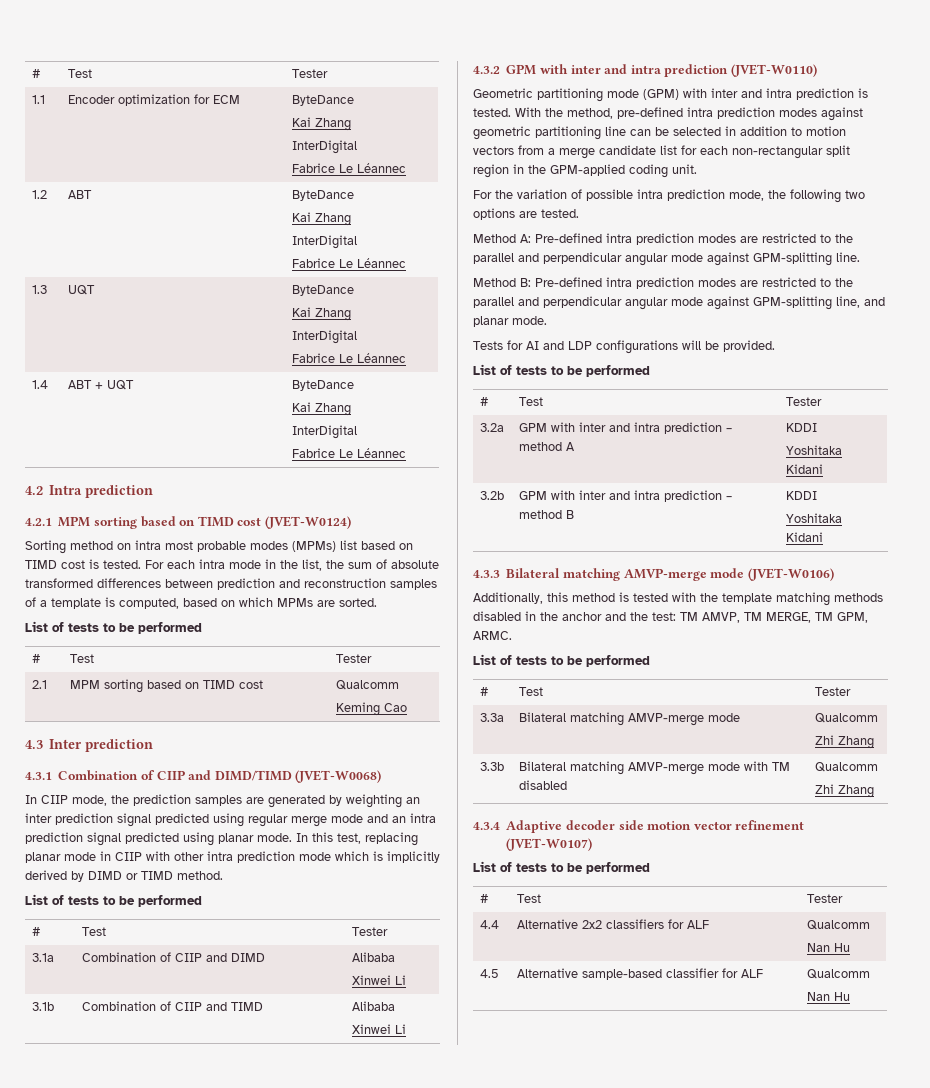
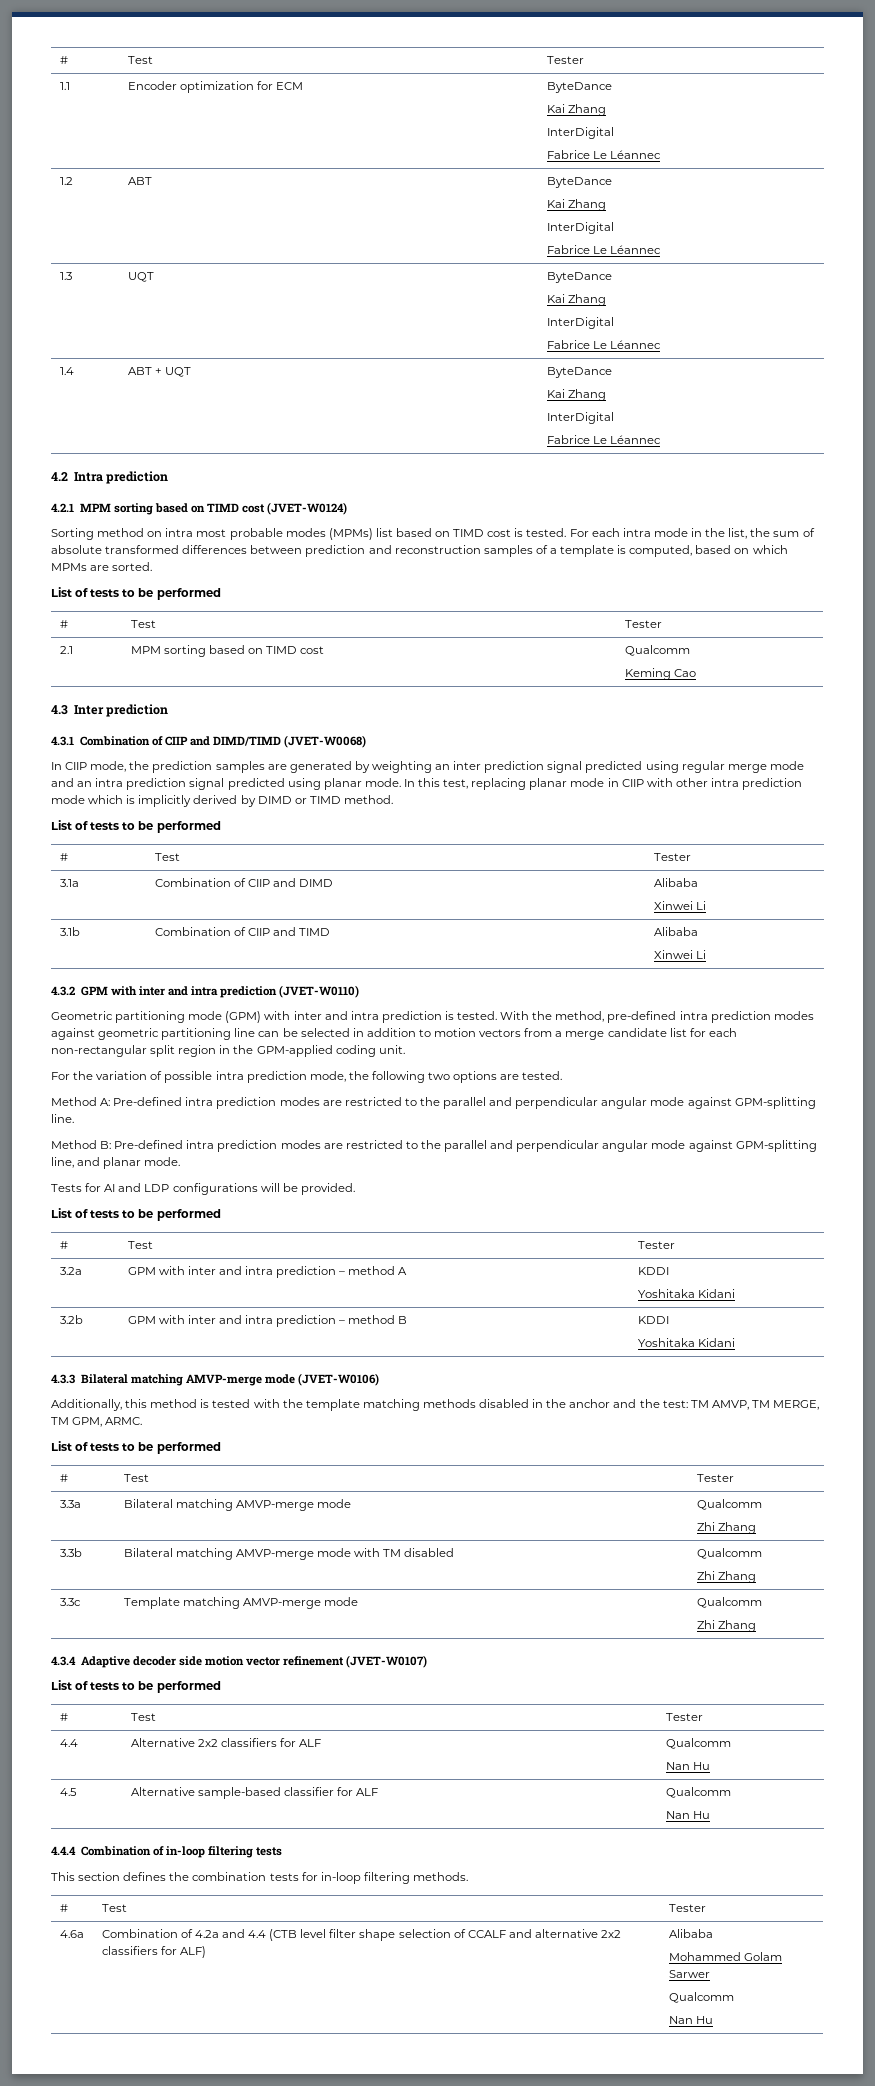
(875, 791) none -> [59,1598,81,1606] [123,1597,358,1609] [696,1597,762,1608] [696,1620,756,1632] // 3.3c | Template matching AMVP-merge mode | Qualcomm // Zhi Zhang
(851, 996) none -> [51,1846,283,1858] [51,1872,468,1884] [59,1904,68,1912] [101,1904,127,1912] [668,1904,706,1912] [59,1930,84,1938] [101,1929,622,1941] [101,1946,206,1958] [668,1929,713,1938] [668,1952,782,1961] [668,1970,710,1978] [668,1992,734,2003] [668,2016,713,2024] // 4.4.4 Combination of in-loop filtering tests // This section defines the combination tests for in-loop filtering methods. // # | Test | Tester // 4.6a | Combination of 4.2a and 4.4 (CTB level filter shape selection of CCALF and alternative 2x2 classifiers for ALF) | Alibaba // Mohammed Golam Sarwer // Qualcomm // Nan Hu

